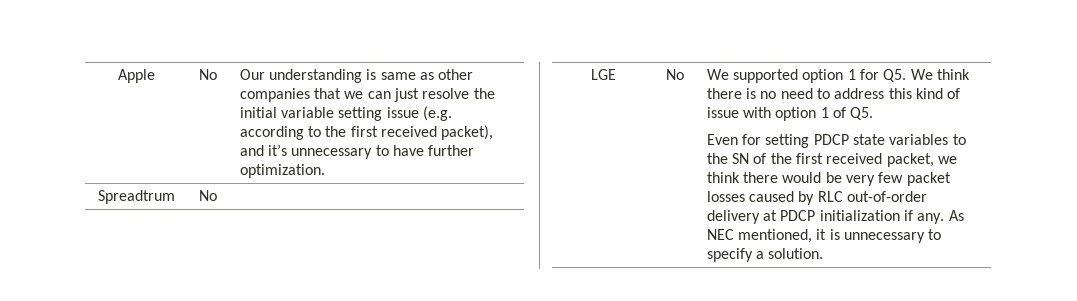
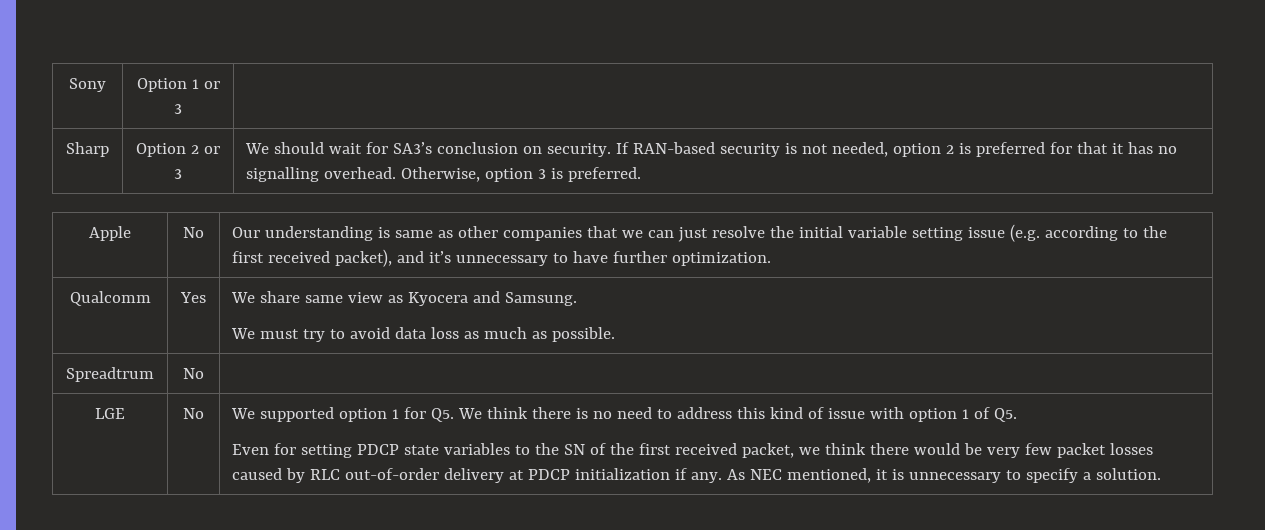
(117, 76) none -> [69,78,106,92] [136,78,220,92] [174,104,182,114] [66,142,109,157] [136,143,220,157] [174,169,182,179] [245,142,1178,157] [246,167,642,182] Sony | Option 1 or 3 | // Sharp | Option 2 or 3 | We should wait for SA3’s conclusion on security. If RAN-based security is not needed, option 2 is preferred for that it has no signalling overhead. Otherwise, option 3 is preferred. //
(325, 171) none -> [69,291,151,306] [180,292,206,303] [231,291,578,306] [231,327,616,342] // Qualcomm | Yes | We share same view as Kyocera and Samsung. // We must try to avoid data loss as much as possible.

